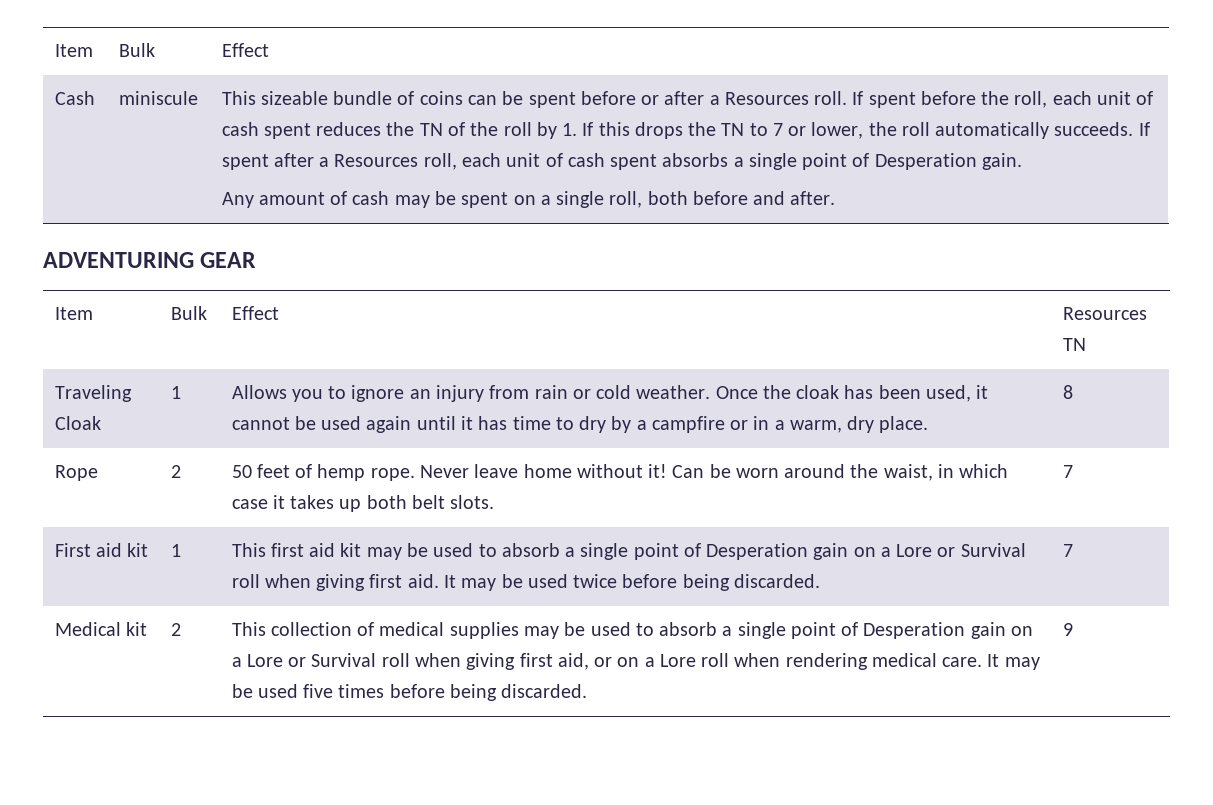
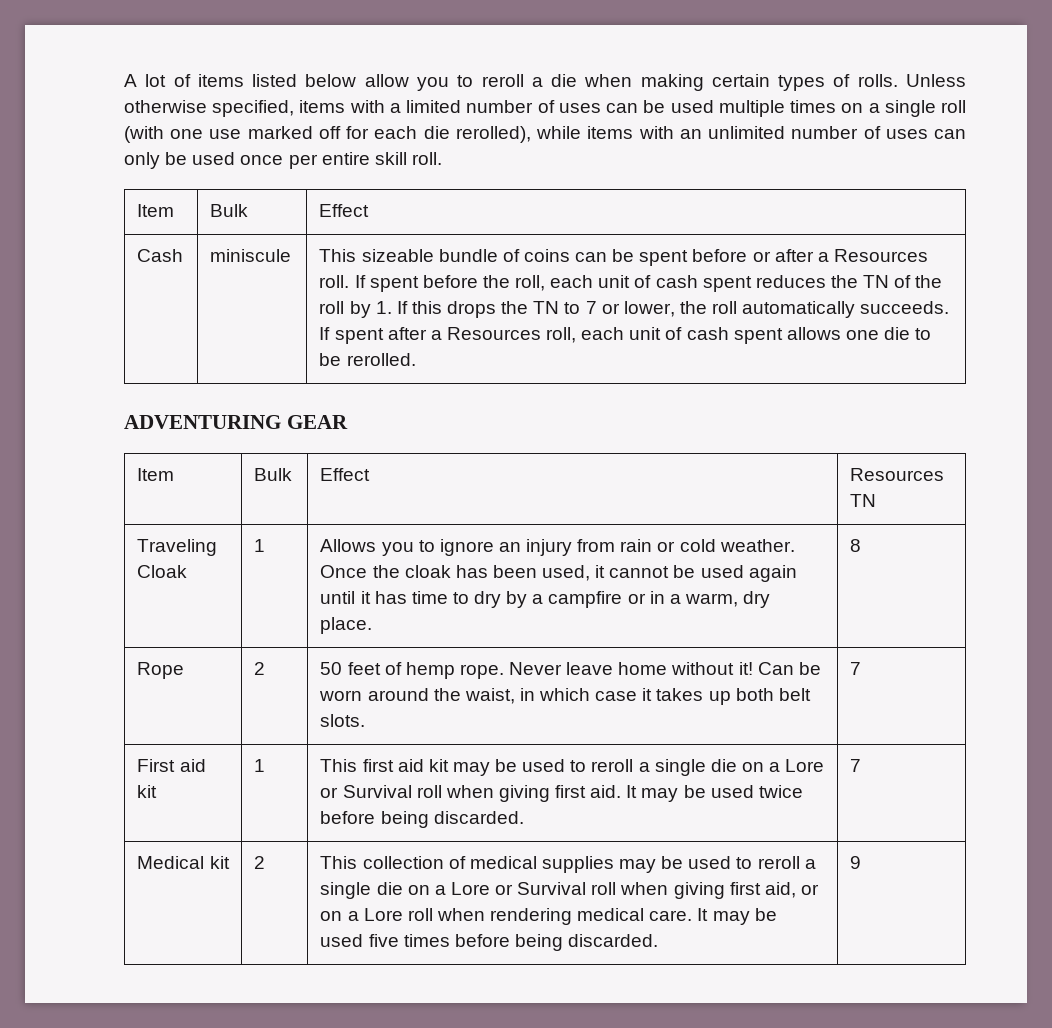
(54, 50) none -> [124,74,967,91] [124,100,967,117] [124,126,967,143] [124,152,442,169] A lot of items listed below allow you to reroll a die when making certain types of rolls. Unless otherwise specified, items with a limited number of uses can be used multiple times on a single roll (with one use marked off for each die rerolled), while items with an unlimited number of uses can only be used once per entire skill roll. //
[662,153,1022,170] [221,191,836,208] absorbs a single point of Desperation gain. // Any amount of cash may be spent on a single roll, both before and after. -> [786,327,932,340] [319,353,416,366] allows one die to be rerolled.
[501,543,849,560] absorb a single point of Desperation gain -> [591,759,737,776] reroll a single die
[659,622,1006,639] absorb a single point of Desperation gain -> [757,856,816,869] [320,882,403,899] reroll a single die

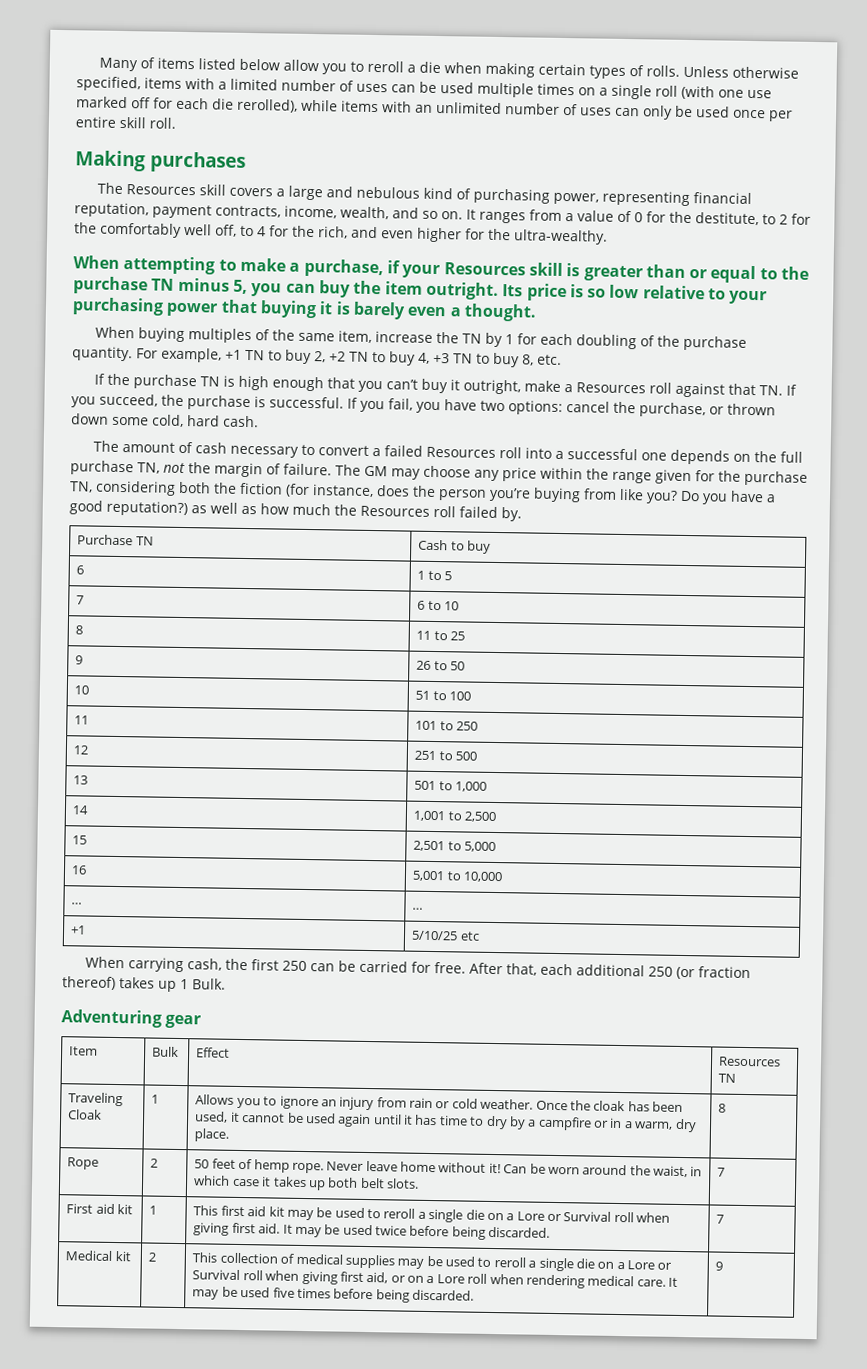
[124,74,167,87] A lot -> [99,57,139,72] Many
[137,204,175,217] [210,204,249,217] [319,204,370,217] [137,249,184,262] [210,249,292,262] [319,249,928,266] [319,275,943,292] [319,301,950,318] [319,327,932,344] [319,353,416,366] [124,415,348,429] // Item | Bulk | Effect // Cash | miniscule | This sizeable bundle of coins can be spent before or after a Resources roll. If spent before the roll, each unit of cash spent reduces the TN of the roll by 1. If this drops the TN to 7 or lower, the roll automatically succeeds. If spent after a Resources roll, each unit of cash spent allows one die to be rerolled. // ADVENTURING GEAR -> [75,150,247,173] [97,182,753,207] [74,202,811,226] [74,222,608,245] [73,255,810,284] [73,276,768,305] [72,297,537,322] [95,326,748,351] [72,346,562,368] [94,373,798,398] [71,393,776,418] [71,413,259,428] [93,440,804,465] [70,460,808,486] [70,480,776,505] [69,500,522,522] [77,534,154,546] [418,539,492,554] [76,565,85,575] [417,570,453,581] [76,595,85,605] [417,600,460,611] [75,625,84,635] [416,630,466,641] [75,655,84,665] [416,660,466,671] [74,685,90,695] [415,690,472,701] [74,715,90,725] [415,720,479,731] [73,745,89,755] [414,750,478,761] [73,775,89,785] [414,780,488,792] [72,805,90,815] [413,810,497,823] [72,835,88,845] [413,840,497,853] [71,865,88,875] [412,870,504,883] [71,902,83,905] [412,907,424,910] [70,925,87,935] [411,930,480,941] [85,956,752,980] [62,976,226,992] [61,1009,202,1029] // Making purchases // The Resources skill covers a large and nebulous kind of purchasing power, representing financial reputation, payment contracts, income, wealth, and so on. It ranges from a value of 0 for the destitute, to 2 for the comfortably well off, to 4 for the rich, and even higher for the ultra-wealthy. // When attempting to make a purchase, if your Resources skill is greater than or equal to the purchase TN minus 5, you can buy the item outright. Its price is so low relative to your purchasing power that buying it is barely even a thought. // When buying multiples of the same item, increase the TN by 1 for each doubling of the purchase quantity. For example, +1 TN to buy 2, +2 TN to buy 4, +3 TN to buy 8, etc. // If the purchase TN is high enough that you can’t buy it outright, make a Resources roll against that TN. If you succeed, the purchase is successful. If you fail, you have two options: cancel the purchase, or thrown down some cold, hard cash. // The amount of cash necessary to convert a failed Resources roll into a successful one depends on the full purchase TN, not the margin of failure. The GM may choose any price within the range given for the purchase TN, considering both the fiction (for instance, does the person you’re buying from like you? Do you have a good reputation?) as well as how much the Resources roll failed by. // Purchase TN | Cash to buy // 6 | 1 to 5 // 7 | 6 to 10 // 8 | 11 to 25 // 9 | 26 to 50 // 10 | 51 to 100 // 11 | 101 to 250 // 12 | 251 to 500 // 13 | 501 to 1,000 // 14 | 1,001 to 2,500 // 15 | 2,501 to 5,000 // 16 | 5,001 to 10,000 // … | … // +1 | 5/10/25 etc // When carrying cash, the first 250 can be carried for free. After that, each additional 250 (or fraction thereof) takes up 1 Bulk. // Adventuring gear

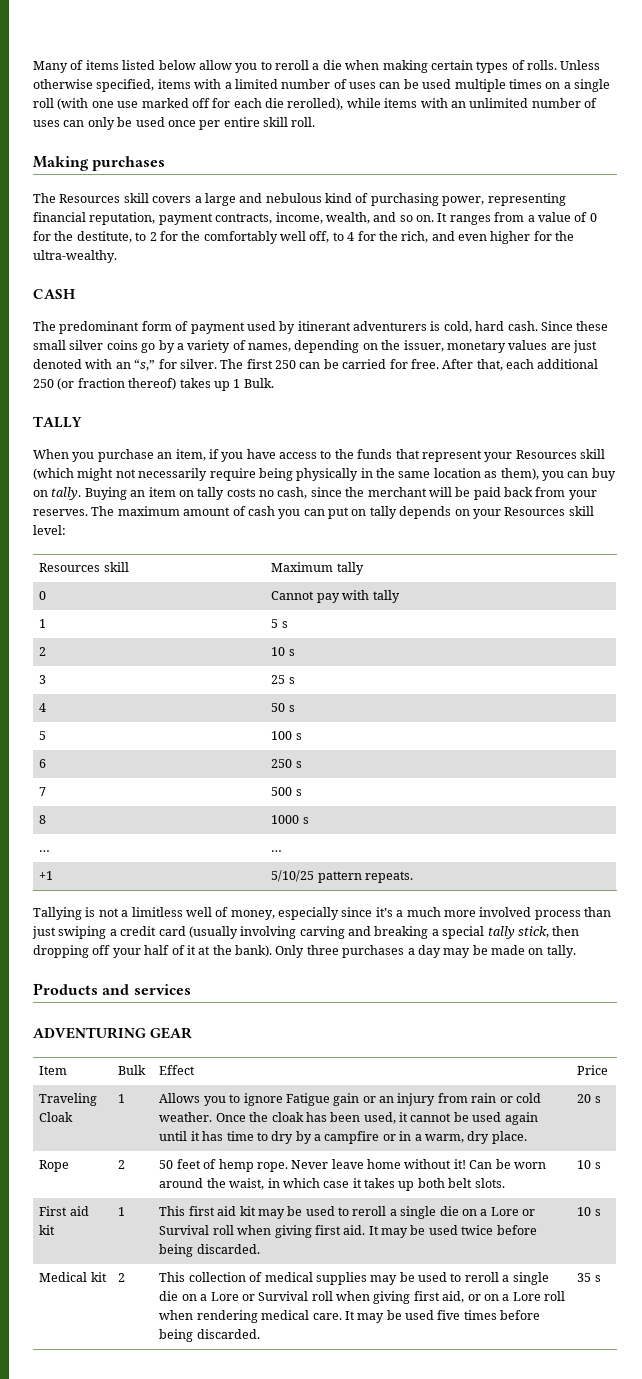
[73,255,810,284] [73,276,768,305] [72,297,537,322] [95,326,748,351] [72,346,562,368] [94,373,798,398] [71,393,776,418] [71,413,259,428] [93,440,804,465] [70,460,808,486] [70,480,776,505] [69,500,522,522] [77,534,154,546] [418,539,492,554] [76,565,85,575] [417,570,453,581] [76,595,85,605] [417,600,460,611] [75,625,84,635] [416,630,466,641] [75,655,84,665] [416,660,466,671] [74,685,90,695] [415,690,472,701] [74,715,90,725] [415,720,479,731] [73,745,89,755] [414,750,478,761] [73,775,89,785] [414,780,488,792] [72,805,90,815] [413,810,497,823] [72,835,88,845] [413,840,497,853] [71,865,88,875] [412,870,504,883] [71,902,83,905] [412,907,424,910] [70,925,87,935] [411,930,480,941] [85,956,249,973] When attempting to make a purchase, if your Resources skill is greater than or equal to the purchase TN minus 5, you can buy the item outright. Its price is so low relative to your purchasing power that buying it is barely even a thought. // When buying multiples of the same item, increase the TN by 1 for each doubling of the purchase quantity. For example, +1 TN to buy 2, +2 TN to buy 4, +3 TN to buy 8, etc. // If the purchase TN is high enough that you can’t buy it outright, make a Resources roll against that TN. If you succeed, the purchase is successful. If you fail, you have two options: cancel the purchase, or thrown down some cold, hard cash. // The amount of cash necessary to convert a failed Resources roll into a successful one depends on the full purchase TN, not the margin of failure. The GM may choose any price within the range given for the purchase TN, considering both the fiction (for instance, does the person you’re buying from like you? Do you have a good reputation?) as well as how much the Resources roll failed by. // Purchase TN | Cash to buy // 6 | 1 to 5 // 7 | 6 to 10 // 8 | 11 to 25 // 9 | 26 to 50 // 10 | 51 to 100 // 11 | 101 to 250 // 12 | 251 to 500 // 13 | 501 to 1,000 // 14 | 1,001 to 2,500 // 15 | 2,501 to 5,000 // 16 | 5,001 to 10,000 // … | … // +1 | 5/10/25 etc // When carrying cash, the -> [33,289,75,299] [33,321,609,334] [33,340,597,353] [33,359,244,371] CASH // The predominant form of payment used by itinerant adventurers is cold, hard cash. Since these small silver coins go by a variety of names, depending on the issuer, monetary values are just denoted with an “s,” for silver. The
[61,1009,202,1029] Adventuring gear -> [33,416,82,428] [33,449,605,462] [33,468,616,481] [33,487,597,500] [33,506,594,519] [33,525,66,535] [39,562,129,572] [271,562,364,575] [39,591,47,600] [271,590,400,603] [39,619,47,628] [271,619,288,628] [39,647,47,656] [271,647,295,656] [39,675,47,684] [271,675,295,684] [39,703,47,712] [271,703,295,712] [39,731,47,740] [271,731,302,740] [39,759,47,768] [271,759,302,768] [39,787,47,796] [271,787,302,796] [39,815,47,824] [271,815,309,824] [39,850,51,852] [271,850,283,852] [39,871,54,880] [271,870,414,883] [33,907,611,920] [32,926,580,939] [33,945,576,958] [33,983,191,995] [33,1027,193,1039] TALLY // When you purchase an item, if you have access to the funds that represent your Resources skill (which might not necessarily require being physically in the same location as them), you can buy on tally. Buying an item on tally costs no cash, since the merchant will be paid back from your reserves. The maximum amount of cash you can put on tally depends on your Resources skill level: // Resources skill | Maximum tally // 0 | Cannot pay with tally // 1 | 5 s // 2 | 10 s // 3 | 25 s // 4 | 50 s // 5 | 100 s // 6 | 250 s // 7 | 500 s // 8 | 1000 s // … | … // +1 | 5/10/25 pattern repeats. // Tallying is not a limitless well of money, especially since it’s a much more involved process than just swiping a credit card (usually involving carving and breaking a special tally stick, then dropping off your half of it at the bank). Only three purchases a day may be made on tally. // Products and services // ADVENTURING GEAR
[718,1056,782,1067] [718,1073,737,1083] Resources TN -> [577,1065,609,1075] Price
(319, 1102) none -> [285,1093,376,1106] Fatigue gain or
[718,1103,727,1113] 8 -> [577,1094,601,1103] 20 s
[717,1167,726,1177] 7 -> [577,1160,601,1169] 10 s
[716,1214,725,1224] 7 -> [577,1207,601,1216] 10 s
[715,1261,724,1271] 9 -> [577,1273,601,1282] 35 s

